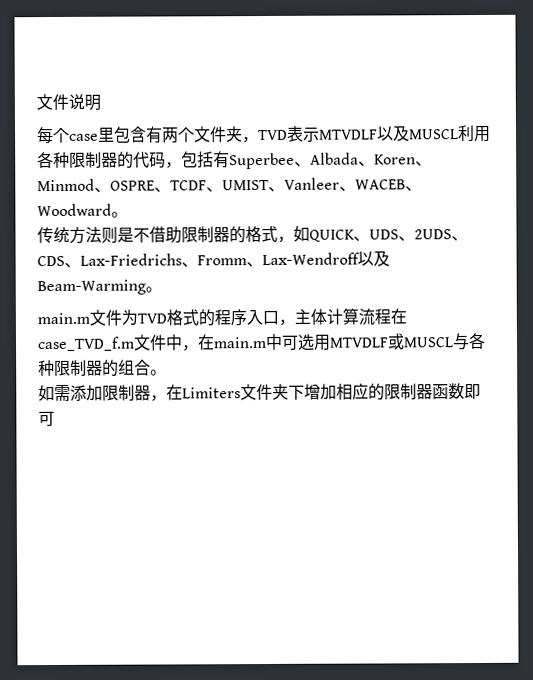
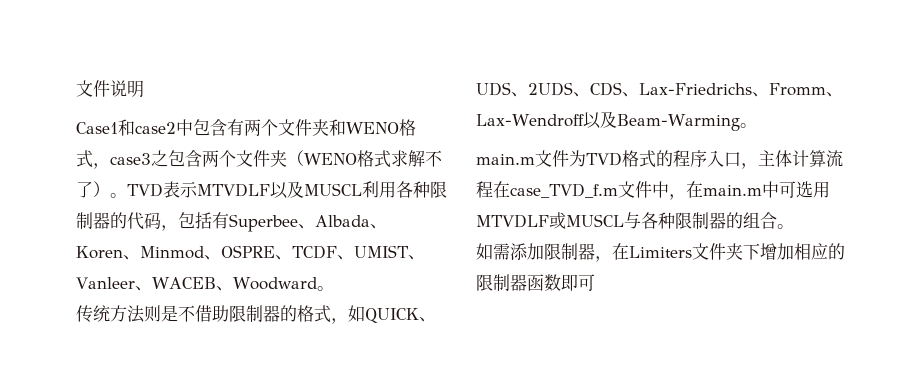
[36,126,115,144] 每个case里 -> [76,119,193,136] Case1和case2中
[242,136,259,144] ， -> [329,119,416,136] [76,150,442,169] [76,181,127,198] 和WENO格式，case3之包含两个文件夹（WENO格式求解不了）。

